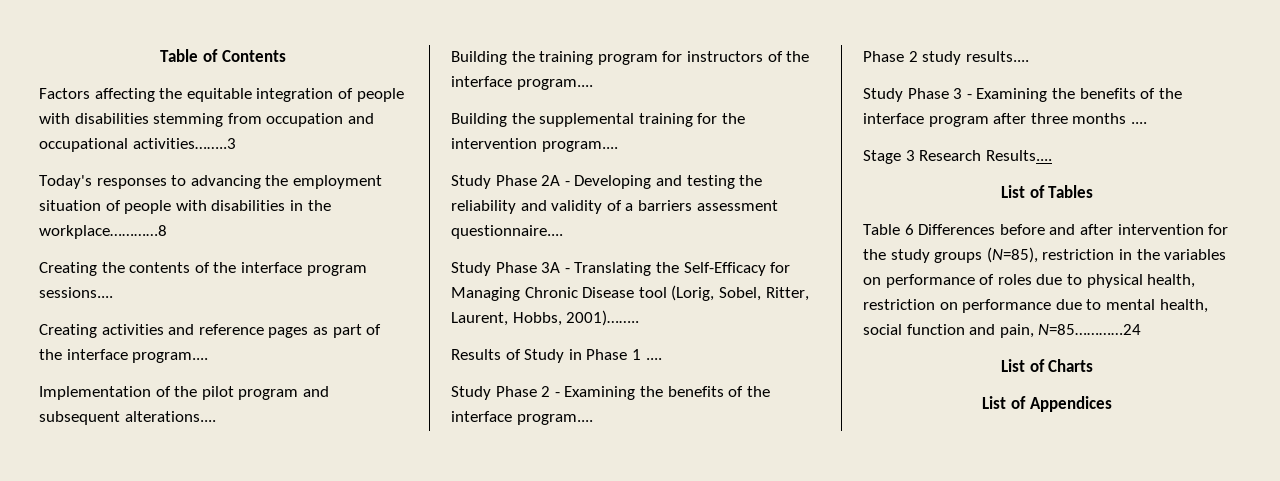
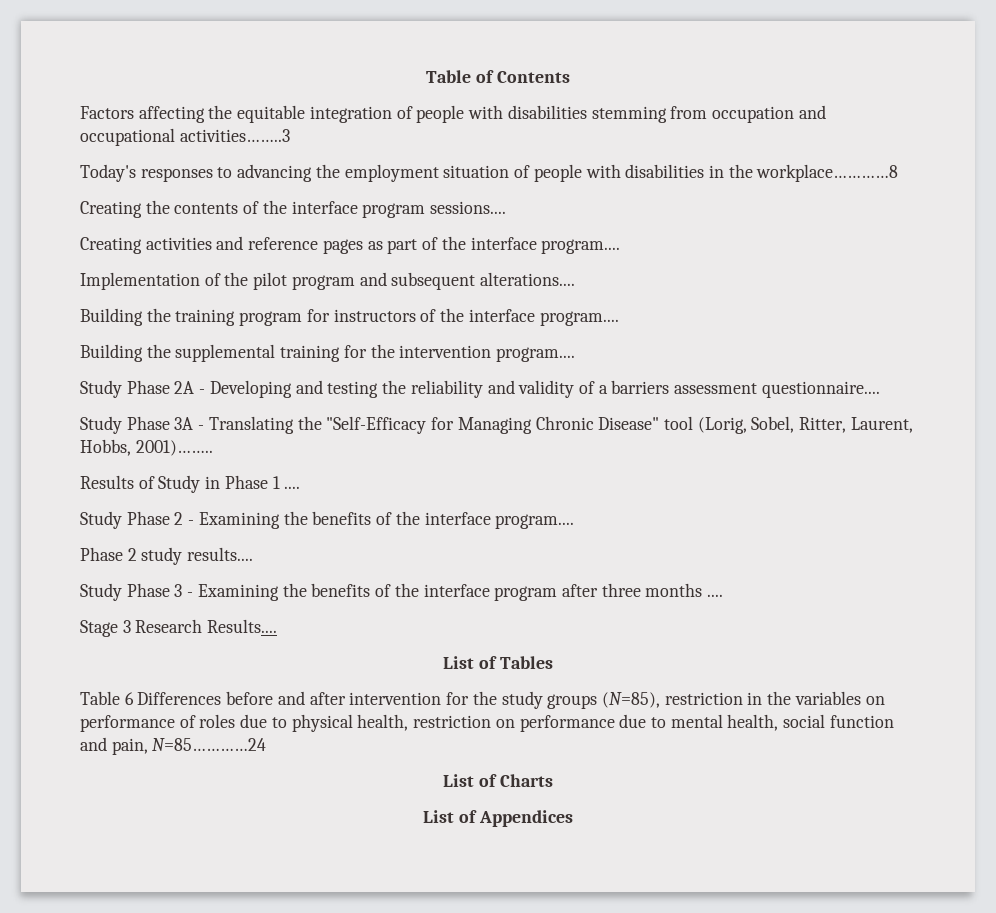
[683,262,766,276] Self-Efficacy -> [326,416,427,434] "Self-Efficacy
[582,287,635,298] Disease -> [598,417,660,430] Disease"

